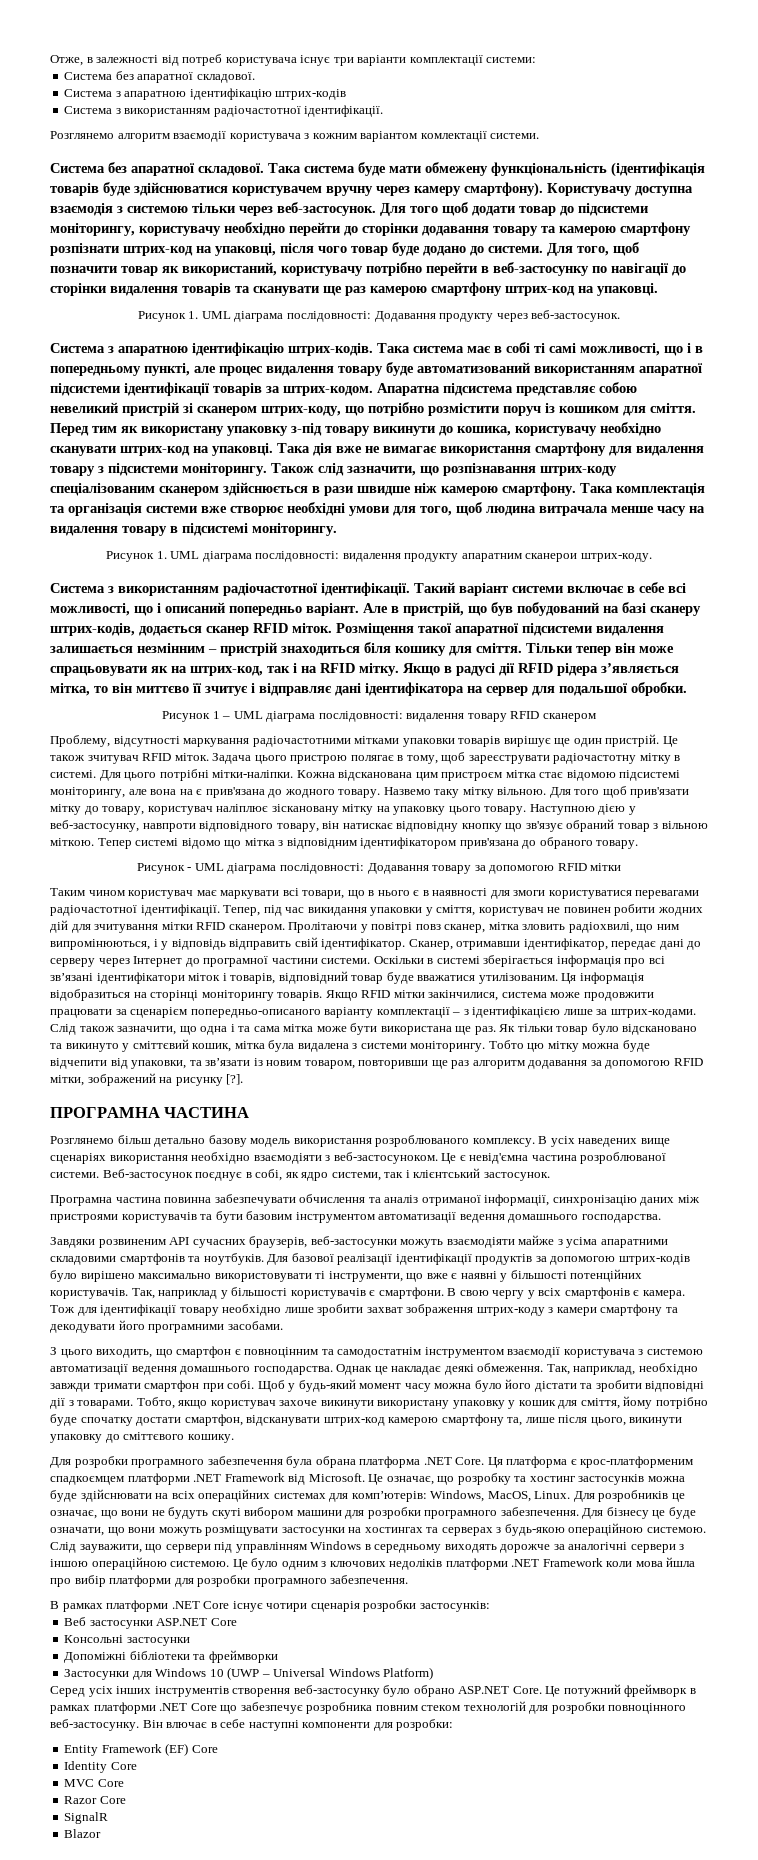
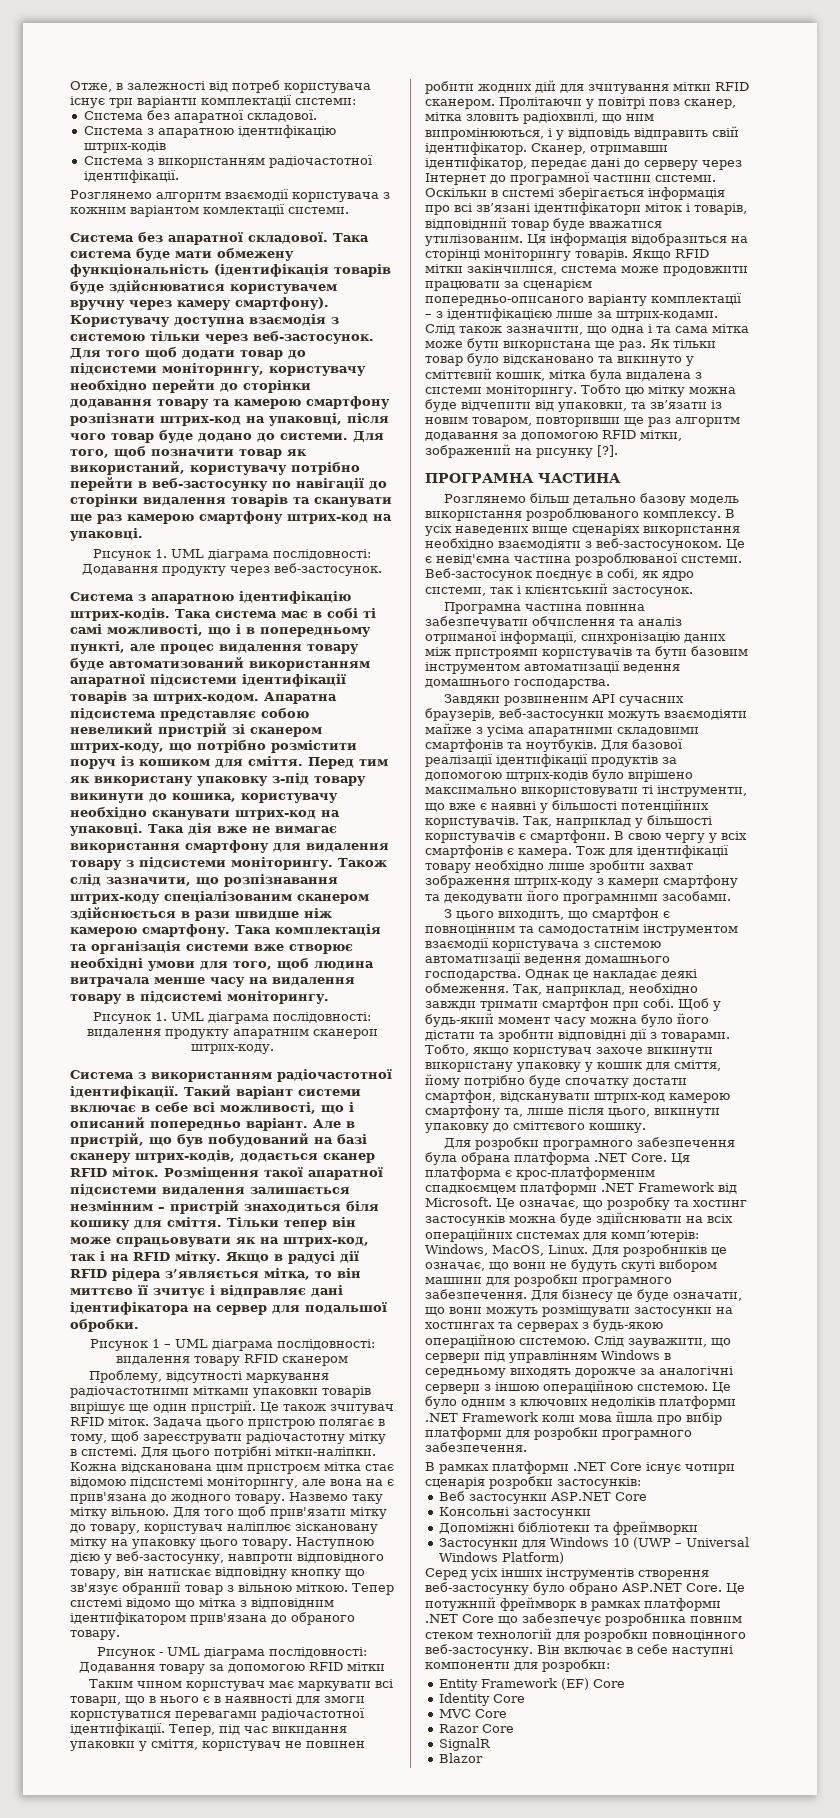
[166,1722,208,1728] влючає -> [564,1647,622,1654] включає

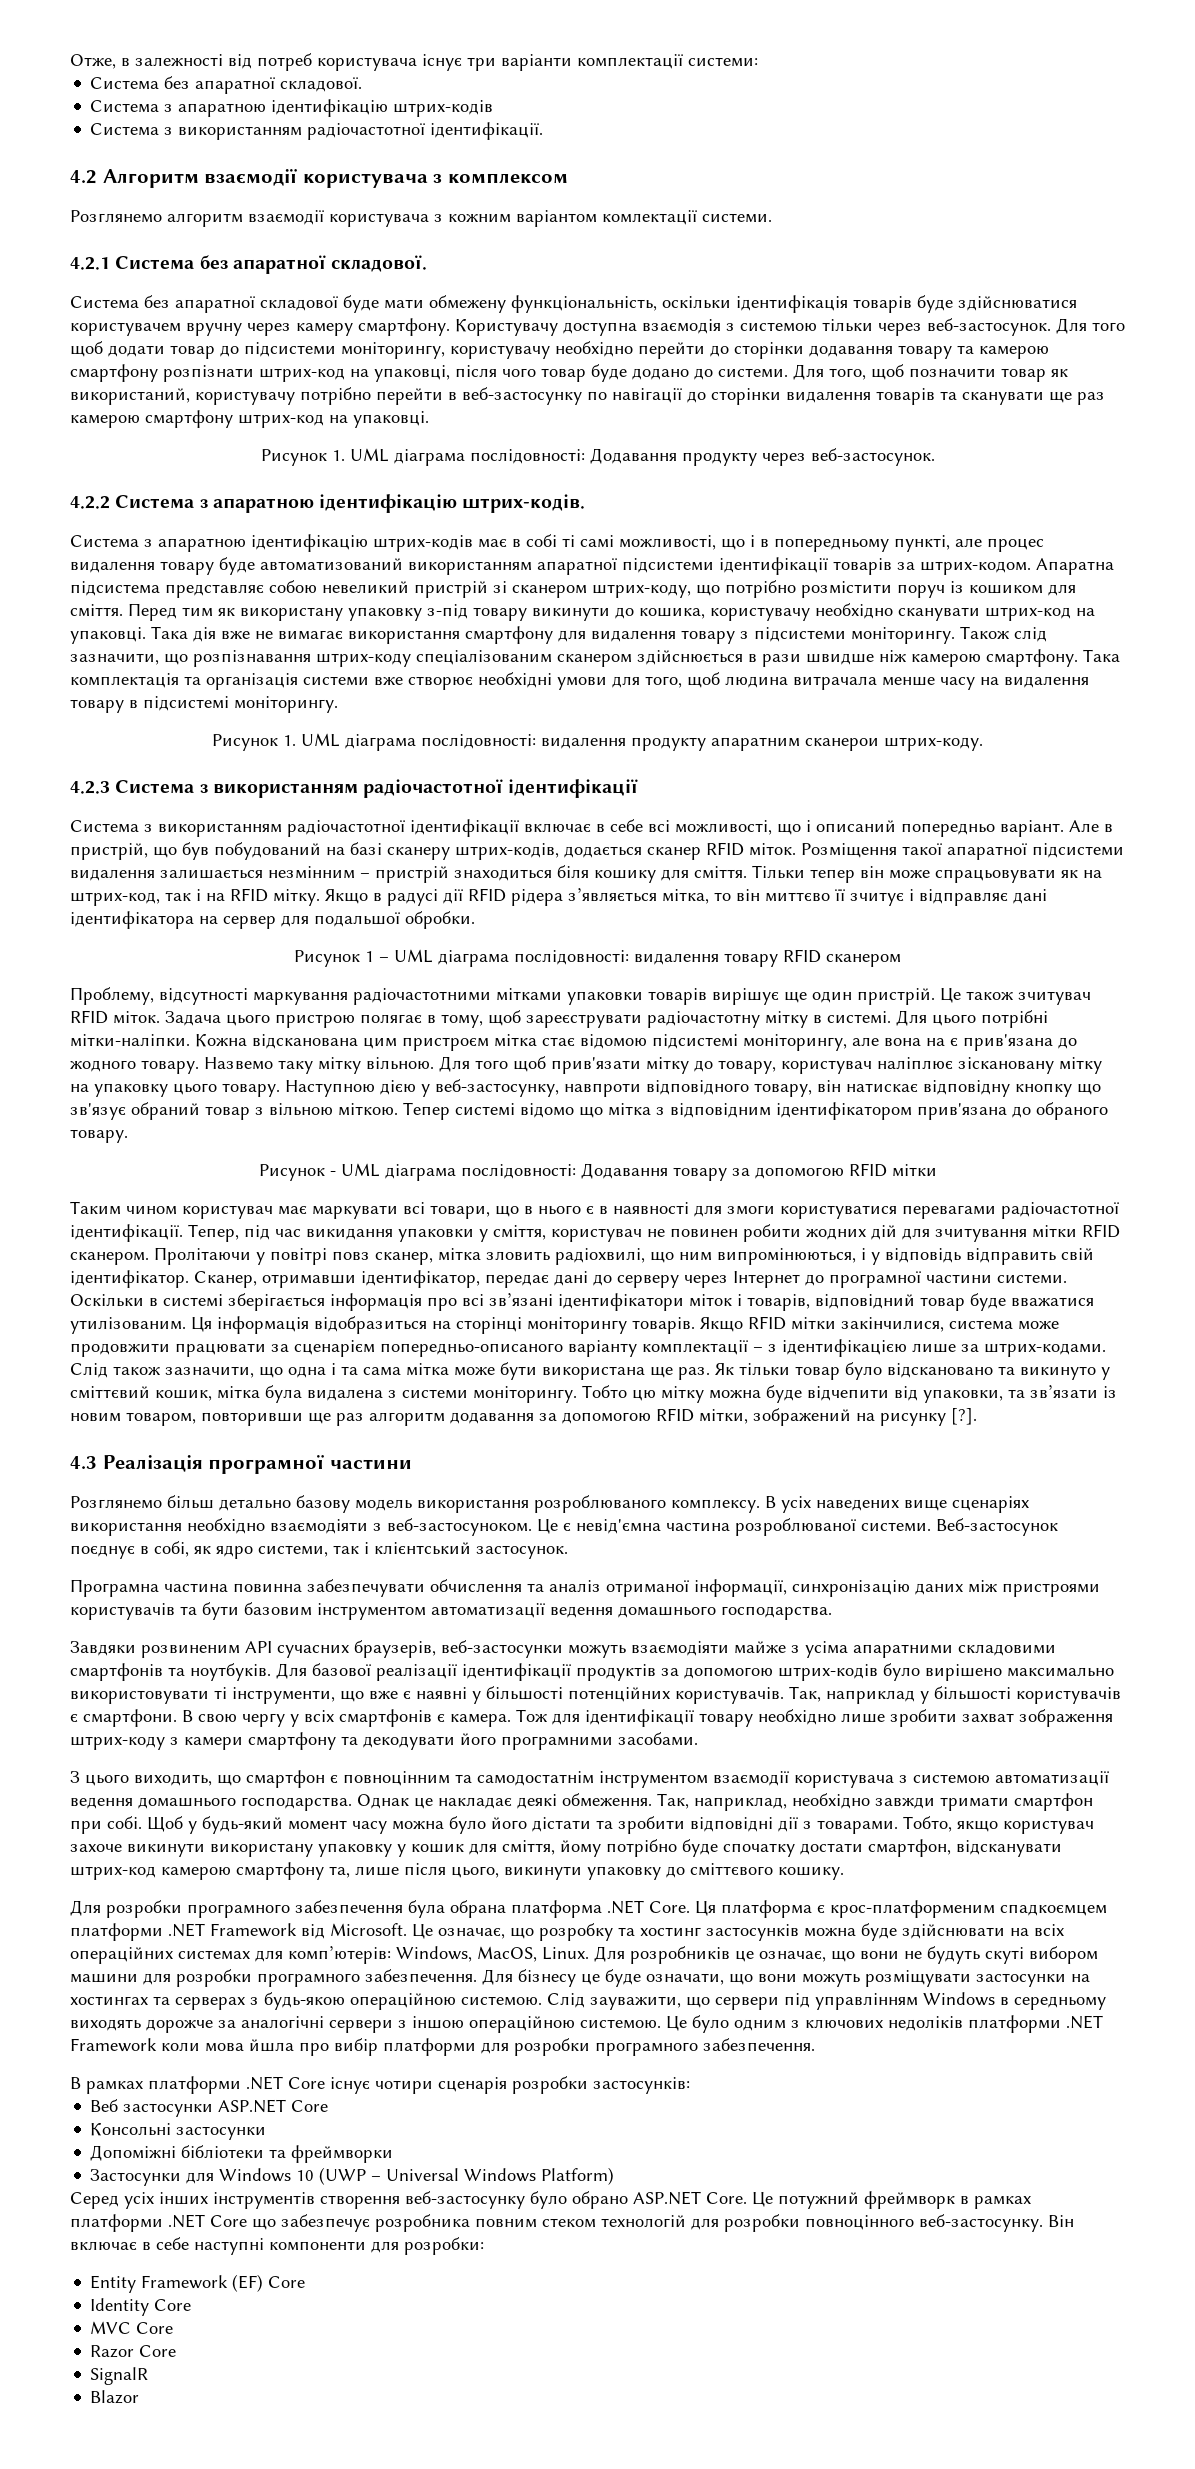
(179, 176) none -> [70,169,568,188] // 4.2 Алгоритм взаємодії користувача з комплексом
[70,231,369,245] [70,247,294,261] [70,264,329,277] Система без апаратної складової. Така система буде мати обмежену функціональність (ідентифікація -> [70,255,428,274] [70,295,848,313] 4.2.1 Система без апаратної складової. // Система без апаратної складової буде мати обмежену функціональність, оскільки ідентифікація
[235,297,329,310] смартфону). -> [358,318,450,336] смартфону.
(382, 569) none -> [70,496,110,509] 4.2.2
[175,609,277,618] Така система -> [70,534,473,552] // Система з апаратною ідентифікацію штрих-кодів
[70,1069,392,1082] [70,1085,361,1099] Система з використанням радіочастотної ідентифікації. Такий варіант системи -> [70,779,639,798] [70,819,519,837] 4.2.3 Система з використанням радіочастотної ідентифікації // Система з використанням радіочастотної ідентифікації
[425,473,621,483] ПРОГРАМНА ЧАСТИНА -> [70,1455,412,1474] 4.3 Реалізація програмної частини

